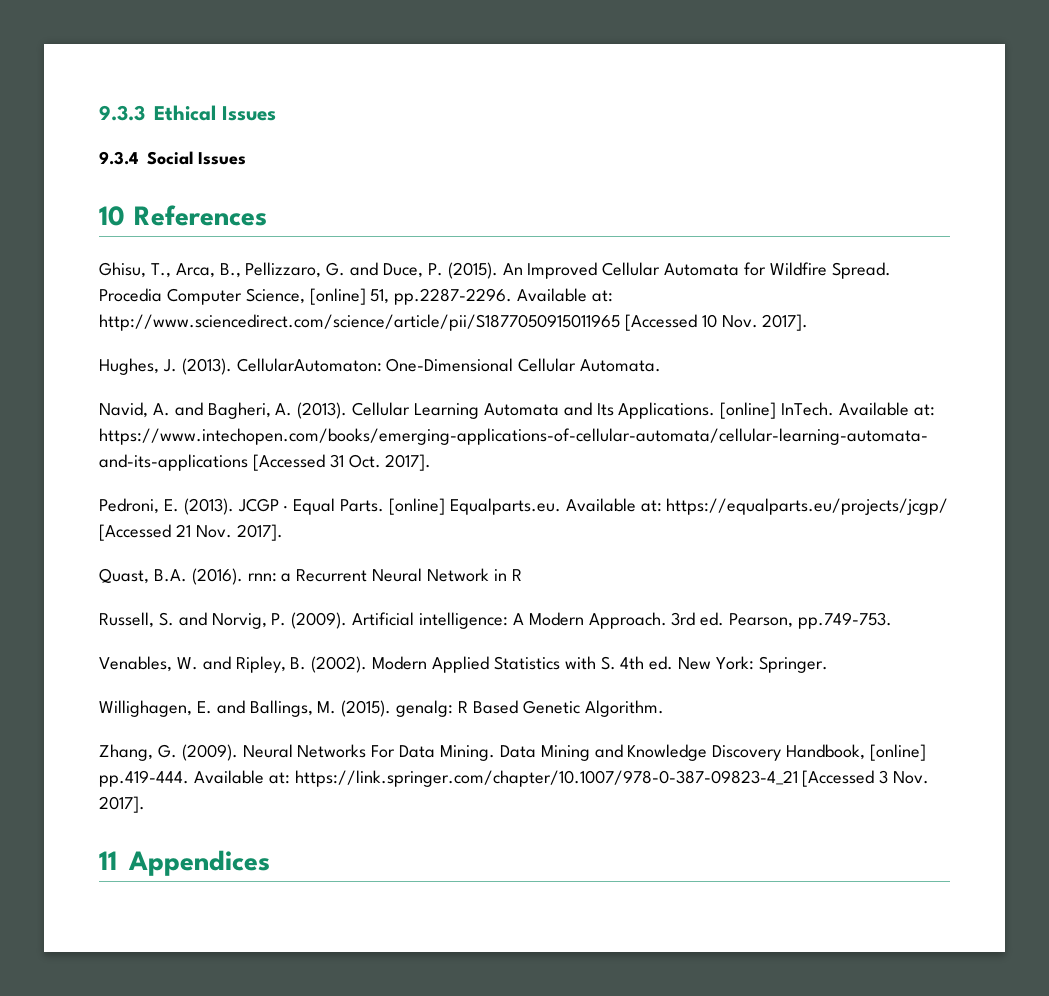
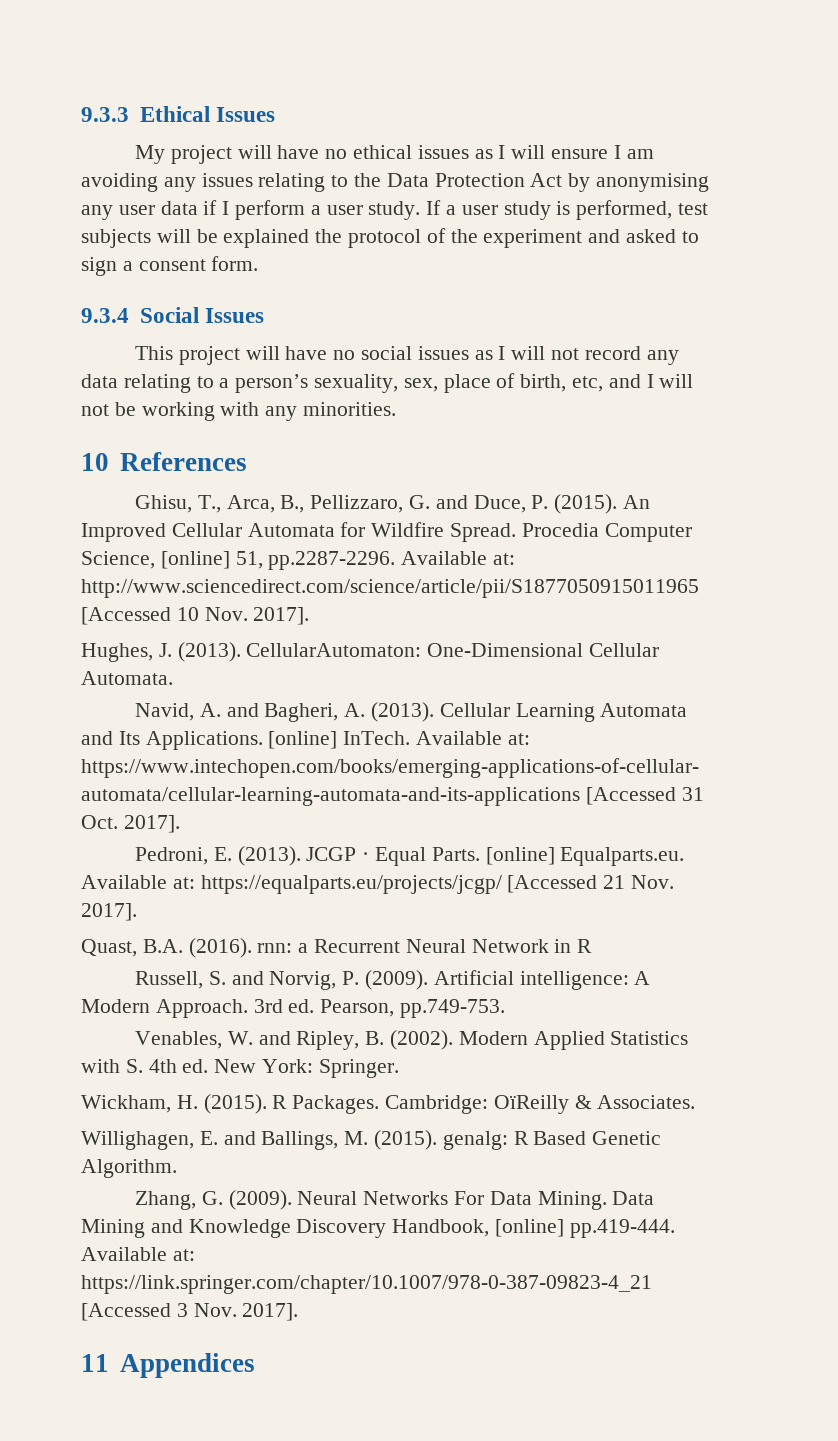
[99,151,246,165] 9.3.4 Social Issues -> [134,145,654,164] [81,173,710,192] [81,200,709,220] [81,228,699,248] [81,256,259,276] [81,307,264,323] [134,346,679,365] [81,373,694,393] [81,402,397,421] My project will have no ethical issues as I will ensure I am avoiding any issues relating to the Data Protection Act by anonymising any user data if I perform a user study. If a user study is performed, test subjects will be explained the protocol of the experiment and asked to sign a consent form. // 9.3.4 Social Issues // This project will have no social issues as I will not record any data relating to a person’s sexuality, sex, place of birth, etc, and I will not be working with any minorities.
(828, 664) none -> [81,1094,696,1114] // Wickham, H. (2015). R Packages. Cambridge: OïReilly & Associates.

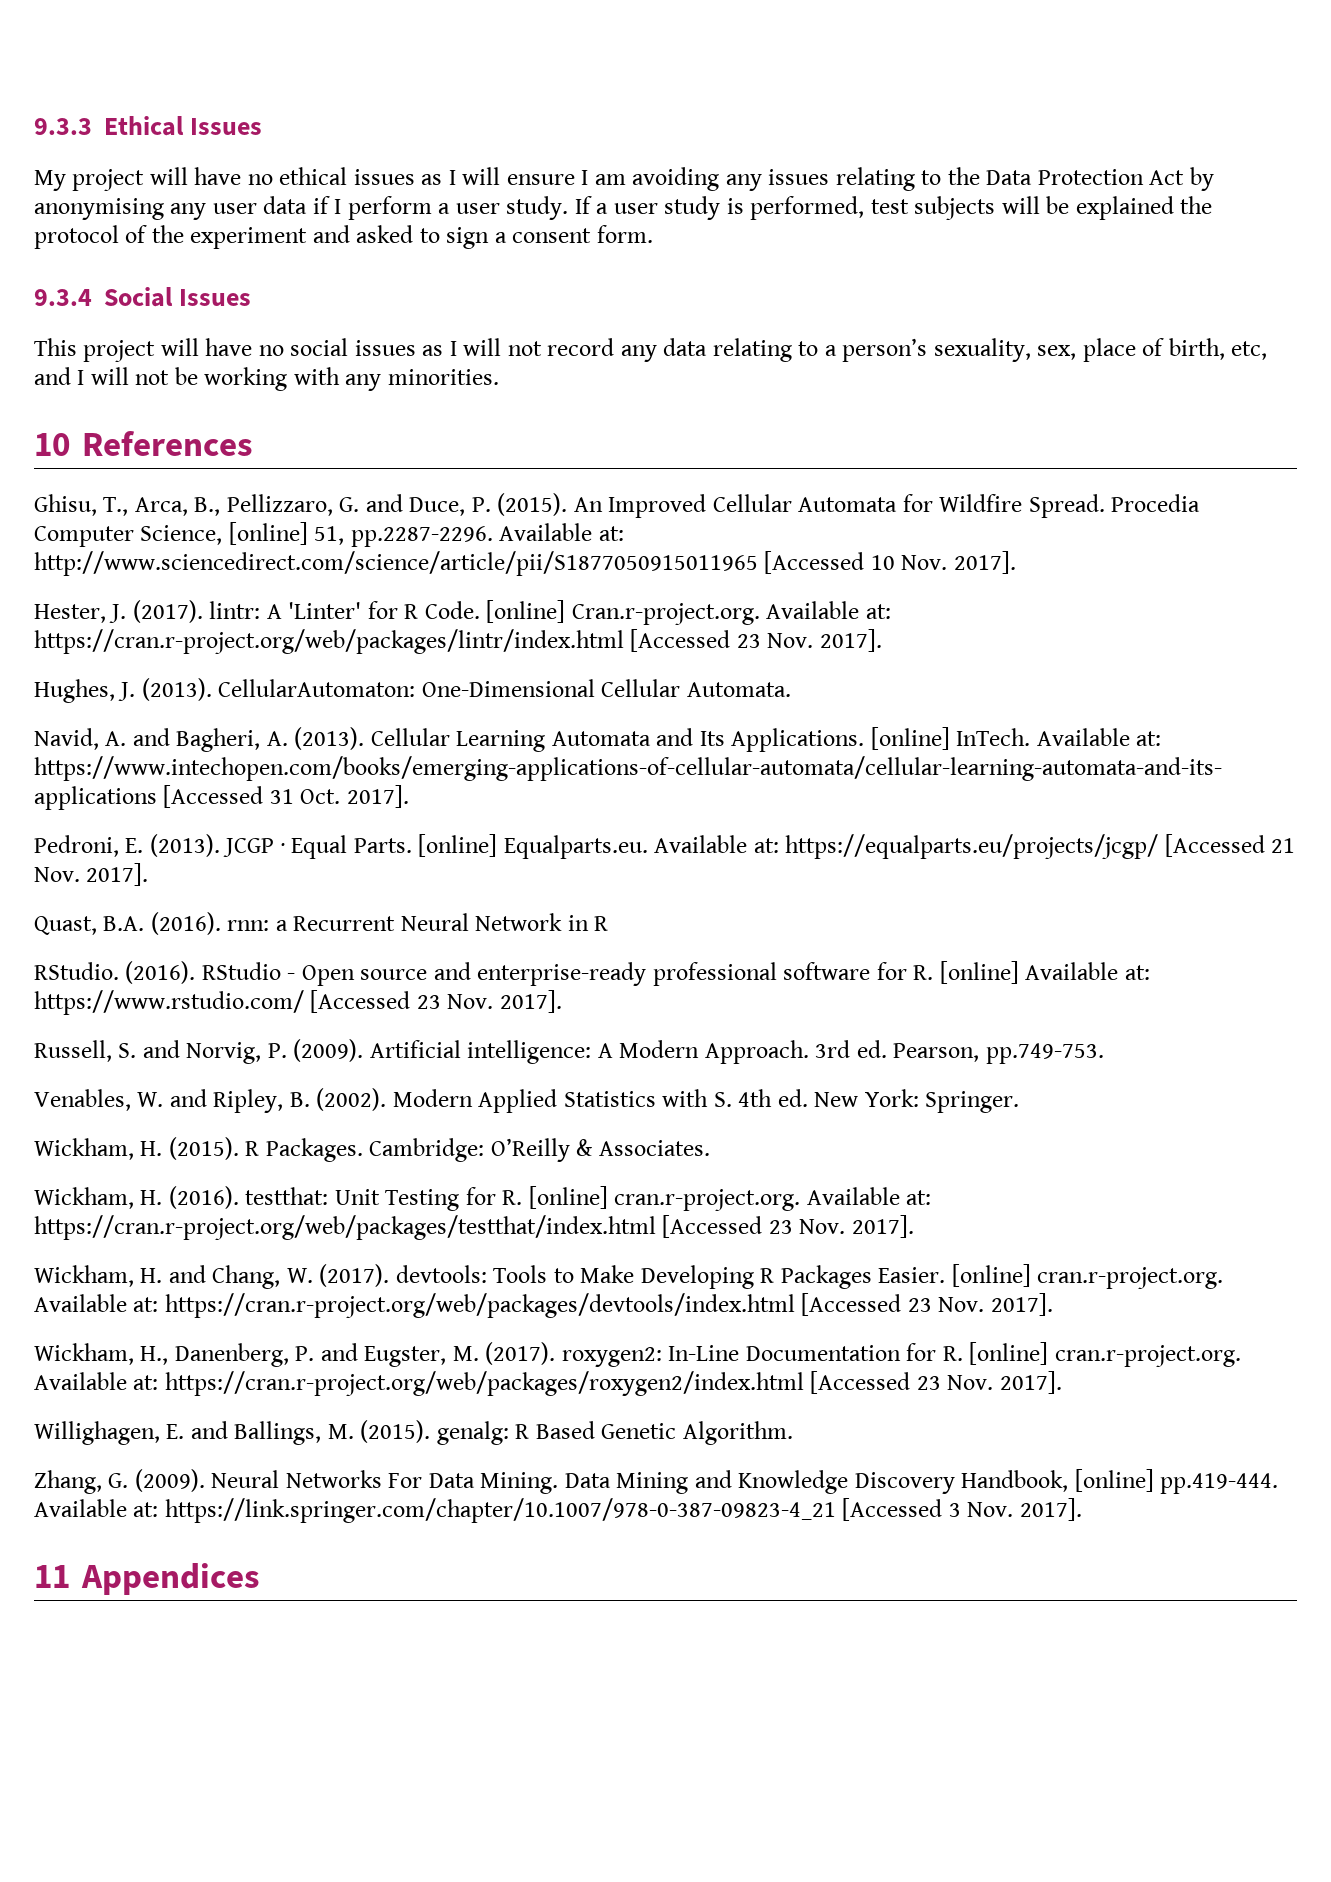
(310, 616) none -> [34,600,891,625] [34,629,882,654] // Hester, J. (2017). lintr: A 'Linter' for R Code. [online] Cran.r-project.org. Available at: https://cran.r-project.org/web/packages/lintr/index.html [Accessed 23 Nov. 2017].
(593, 946) none -> [34,961,1150,986] [34,990,562,1015] // RStudio. (2016). RStudio - Open source and enterprise-ready professional software for R. [online] Available at: https://www.rstudio.com/ [Accessed 23 Nov. 2017].
[493,1095,569,1114] OïReilly -> [490,1138,570,1162] O’Reilly
(696, 1102) none -> [34,1186,932,1211] [34,1215,914,1240] [34,1264,1224,1289] [34,1293,1053,1318] [34,1342,1241,1367] [34,1371,1062,1396] // Wickham, H. (2016). testthat: Unit Testing for R. [online] cran.r-project.org. Available at: https://cran.r-project.org/web/packages/testthat/index.html [Accessed 23 Nov. 2017]. // Wickham, H. and Chang, W. (2017). devtools: Tools to Make Developing R Packages Easier. [online] cran.r-project.org. Available at: https://cran.r-project.org/web/packages/devtools/index.html [Accessed 23 Nov. 2017]. // Wickham, H., Danenberg, P. and Eugster, M. (2017). roxygen2: In-Line Documentation for R. [online] cran.r-project.org. Available at: https://cran.r-project.org/web/packages/roxygen2/index.html [Accessed 23 Nov. 2017].

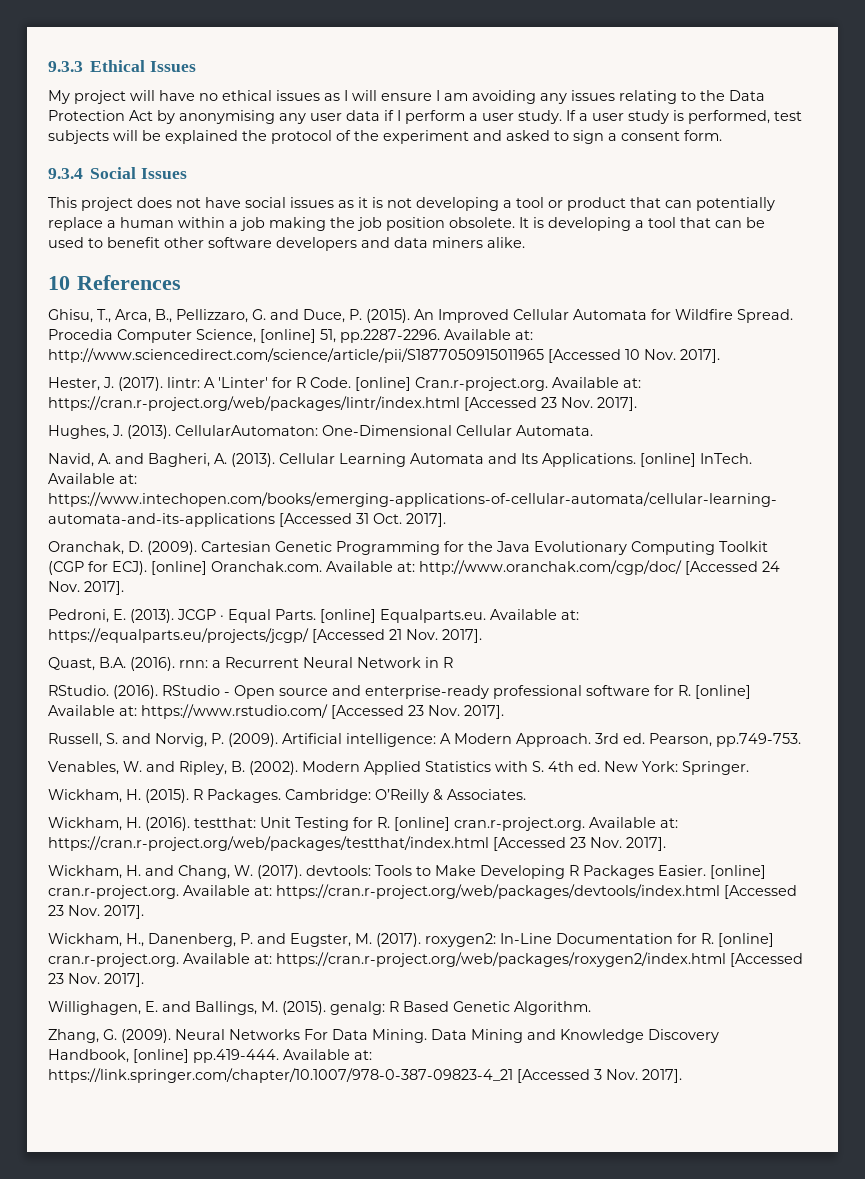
[160,338,1268,362] [34,367,499,391] will have no social issues as I will not record any data relating to a person’s sexuality, sex, place of birth, etc, and I will not be working with any minorities. -> [137,197,775,211] [48,217,765,231] [48,237,525,251] does not have social issues as it is not developing a tool or product that can potentially replace a human within a job making the job position obsolete. It is developing a tool that can be used to benefit other software developers and data miners alike.
(409, 796) none -> [48,541,768,555] [48,560,780,575] [48,581,124,595] // Oranchak, D. (2009). Cartesian Genetic Programming for the Java Evolutionary Computing Toolkit (CGP for ECJ). [online] Oranchak.com. Available at: http://www.oranchak.com/cgp/doc/ [Accessed 24 Nov. 2017].
[34,1563,260,1595] // 11 Appendices -> (682, 1076) none

